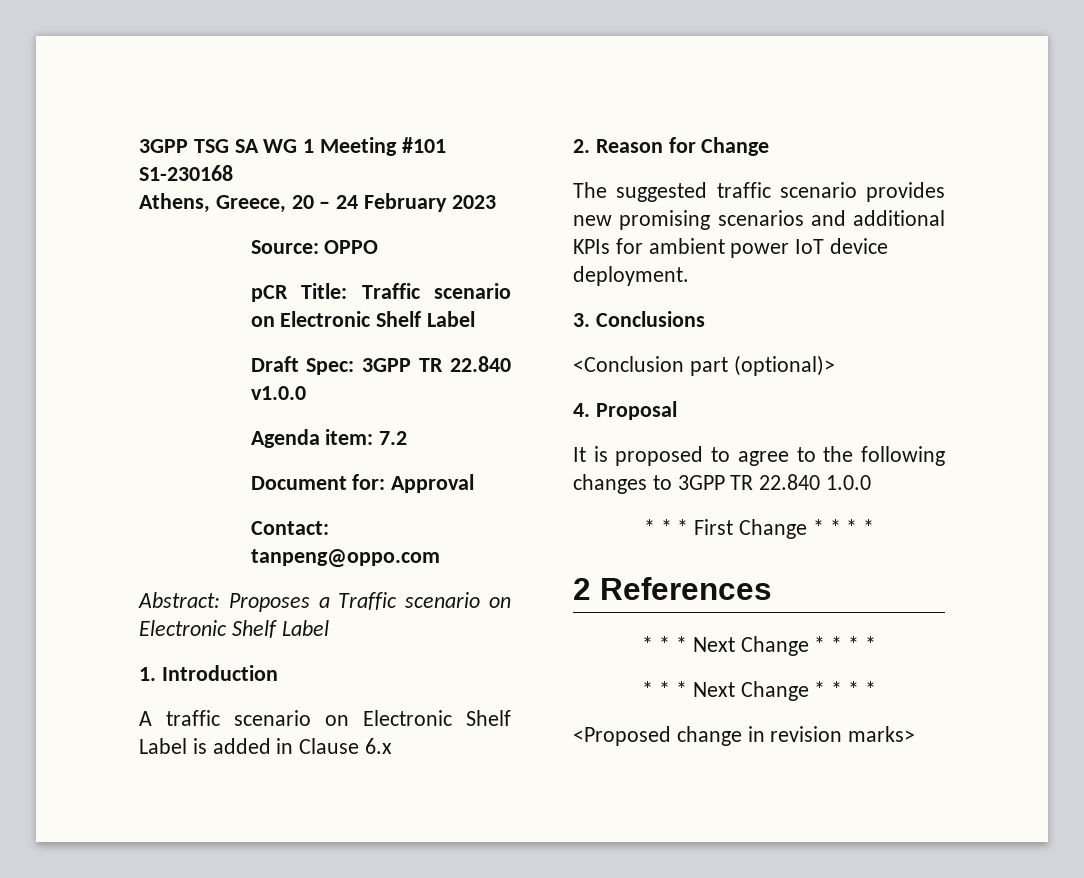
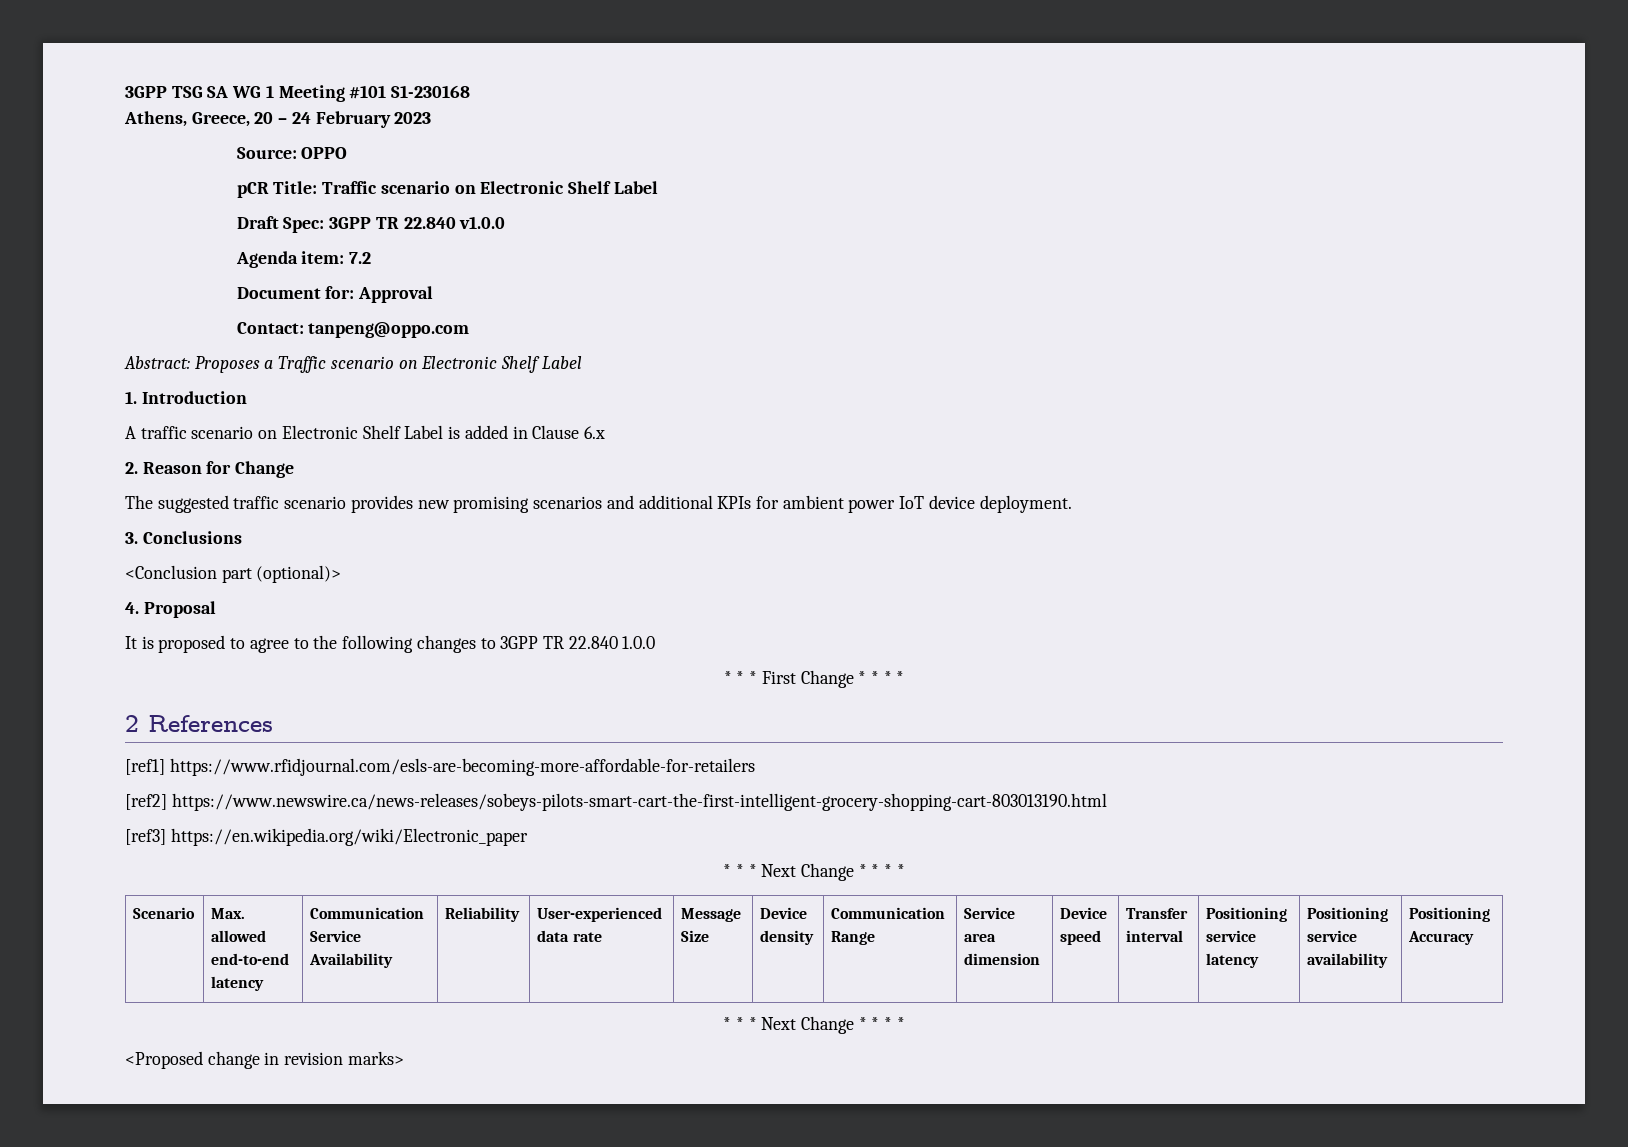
[642,636,876,656] // * * * Next Change * * * * -> [125,758,755,776] [125,793,1107,811] [125,828,528,846] [723,863,905,881] [133,907,196,919] [211,908,246,919] [211,930,267,942] [211,953,290,965] [211,976,265,991] [310,907,425,919] [310,930,362,942] [309,953,394,968] [445,907,521,922] [537,907,663,922] [537,930,602,942] [681,908,742,922] [681,930,710,942] [760,907,808,919] [760,930,815,945] [831,907,946,919] [831,931,876,945] [964,907,1016,919] [964,933,997,942] [964,953,1041,965] [1060,907,1108,919] [1060,930,1102,945] [1126,908,1189,919] [1126,930,1184,942] [1206,907,1288,922] [1206,930,1257,942] [1206,953,1260,968] [1307,907,1389,922] [1307,930,1358,942] [1307,953,1389,968] [1409,907,1491,922] [1408,931,1475,945] // [ref1] https://www.rfidjournal.com/esls-are-becoming-more-affordable-for-retailers // [ref2] https://www.newswire.ca/news-releases/sobeys-pilots-smart-cart-the-first-intelligent-grocery-shopping-cart-803013190.html // [ref3] https://en.wikipedia.org/wiki/Electronic_paper // * * * Next Change * * * * // Scenario | Max. allowed end-to-end latency | Communication Service Availability | Reliability | User-experienced data rate | Message Size | Device density | Communication Range | Service area dimension | Device speed | Transfer interval | Positioning service latency | Positioning service availability | Positioning Accuracy

